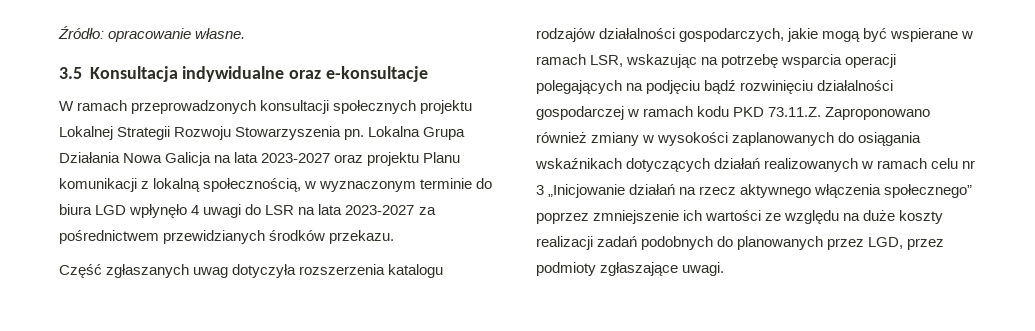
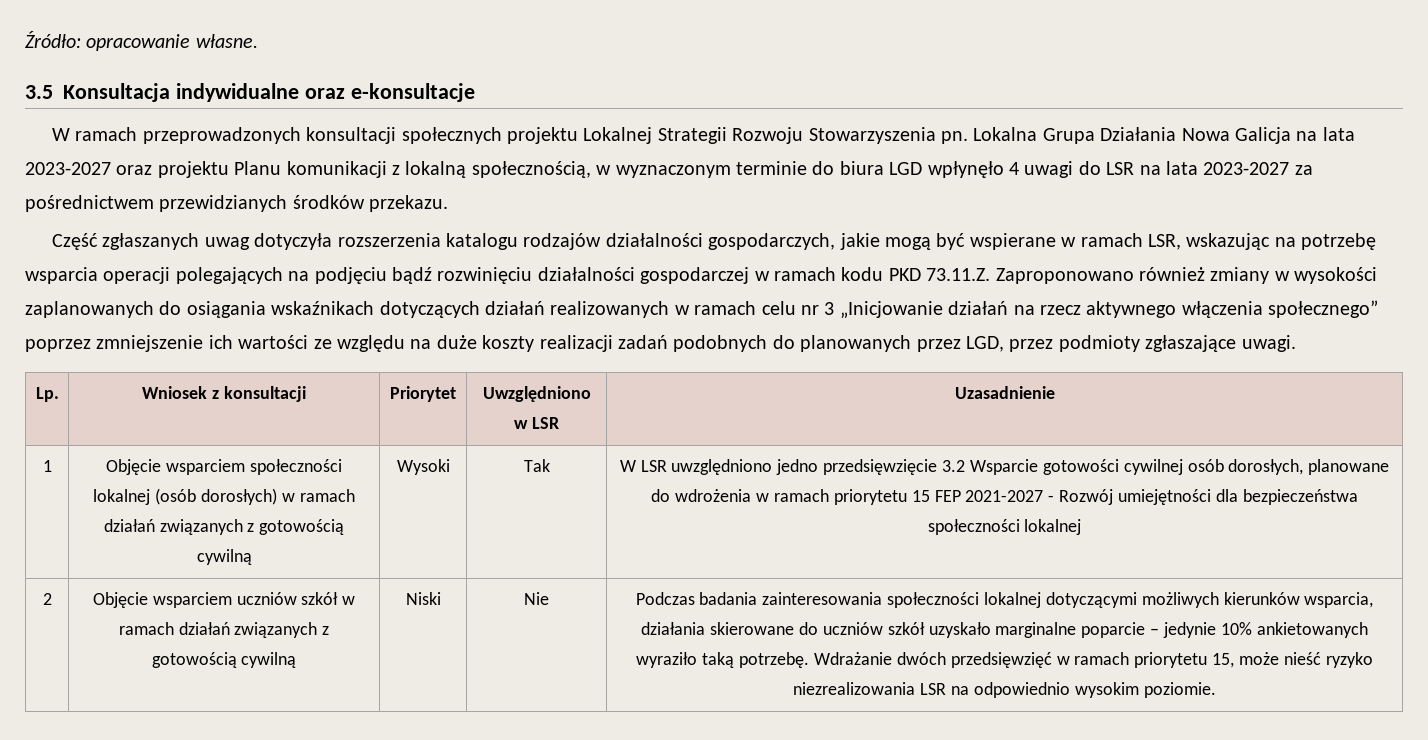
(725, 269) none -> [35,387,59,402] [142,386,306,402] [390,386,456,402] [482,386,591,402] [514,417,559,429] [954,386,1055,399] [42,460,52,472] [106,459,342,475] [93,488,355,505] [103,519,345,535] [196,549,252,565] [396,459,450,475] [523,459,550,472] [619,459,1390,475] [651,489,1358,505] [927,519,1082,535] [42,593,52,605] [92,592,356,608] [118,622,330,638] [151,652,297,668] [405,592,441,605] [524,592,549,605] [635,592,1374,608] [641,622,1368,638] [636,652,1373,668] [793,682,1216,698] // Lp. | Wniosek z konsultacji | Priorytet | Uwzględniono w LSR | Uzasadnienie // 1 | Objęcie wsparciem społeczności lokalnej (osób dorosłych) w ramach działań związanych z gotowością cywilną | Wysoki | Tak | W LSR uwzględniono jedno przedsięwzięcie 3.2 Wsparcie gotowości cywilnej osób dorosłych, planowane do wdrożenia w ramach priorytetu 15 FEP 2021-2027 - Rozwój umiejętności dla bezpieczeństwa społeczności lokalnej // 2 | Objęcie wsparciem uczniów szkół w ramach działań związanych z gotowością cywilną | Niski | Nie | Podczas badania zainteresowania społeczności lokalnej dotyczącymi możliwych kierunków wsparcia, działania skierowane do uczniów szkół uzyskało marginalne poparcie – jedynie 10% ankietowanych wyraziło taką potrzebę. Wdrażanie dwóch przedsięwzięć w ramach priorytetu 15, może nieść ryzyko niezrealizowania LSR na odpowiednio wysokim poziomie.

